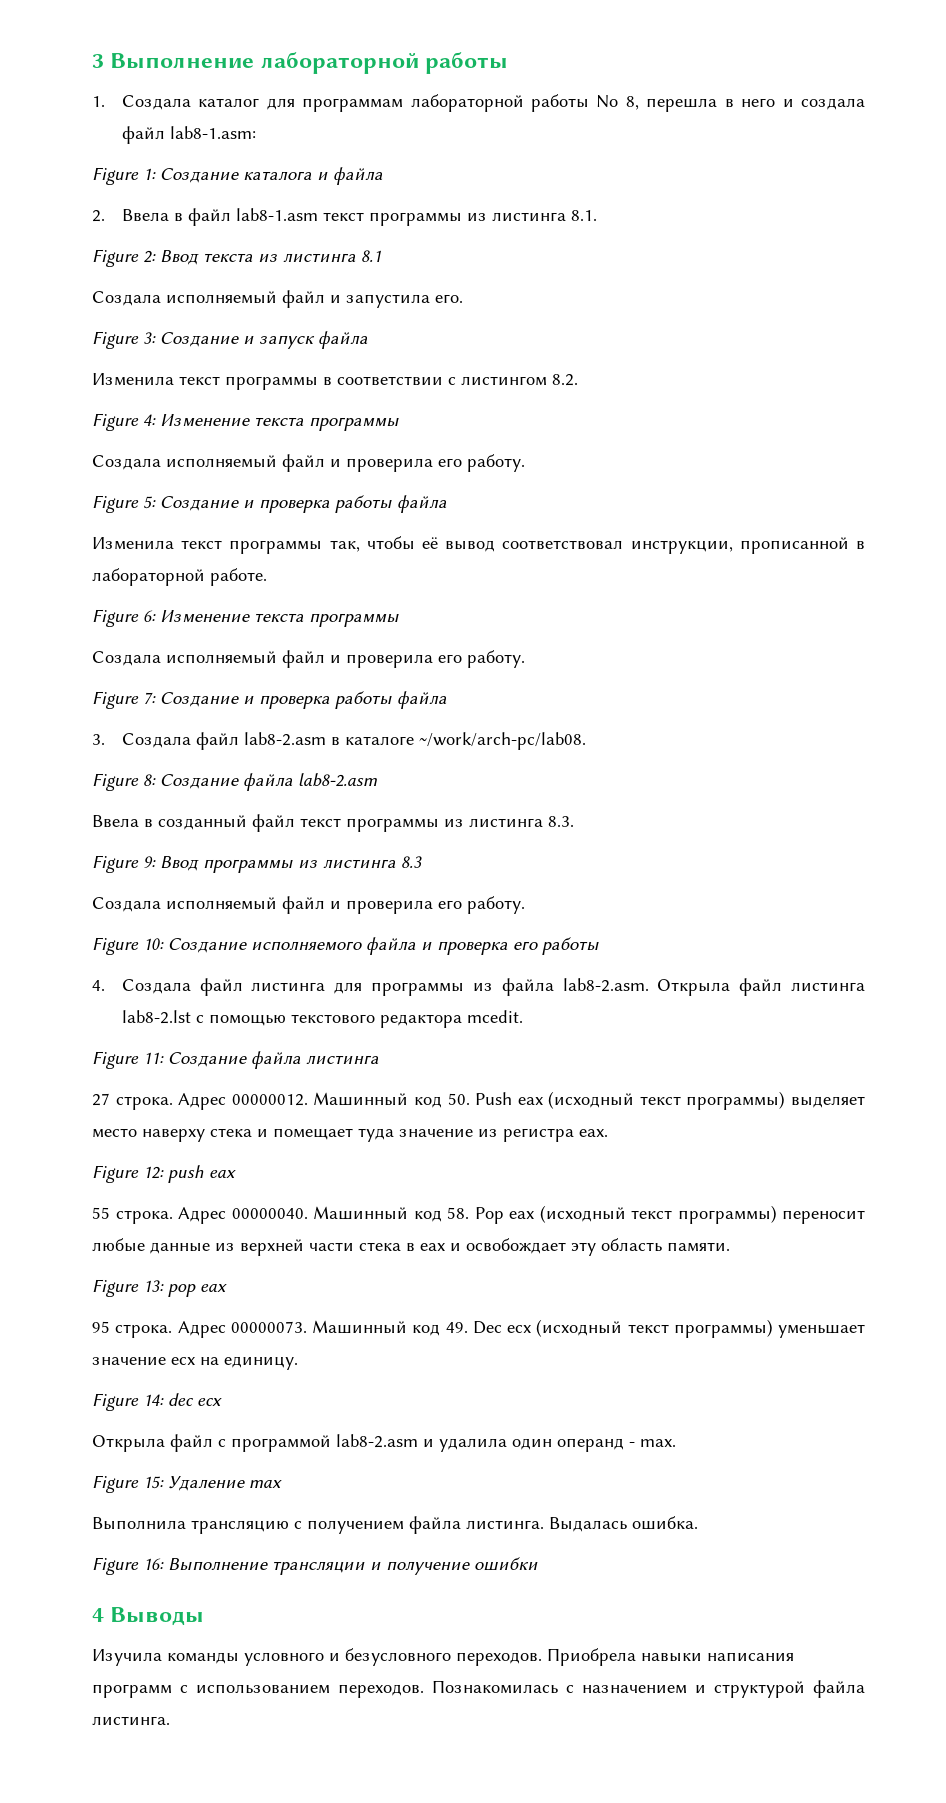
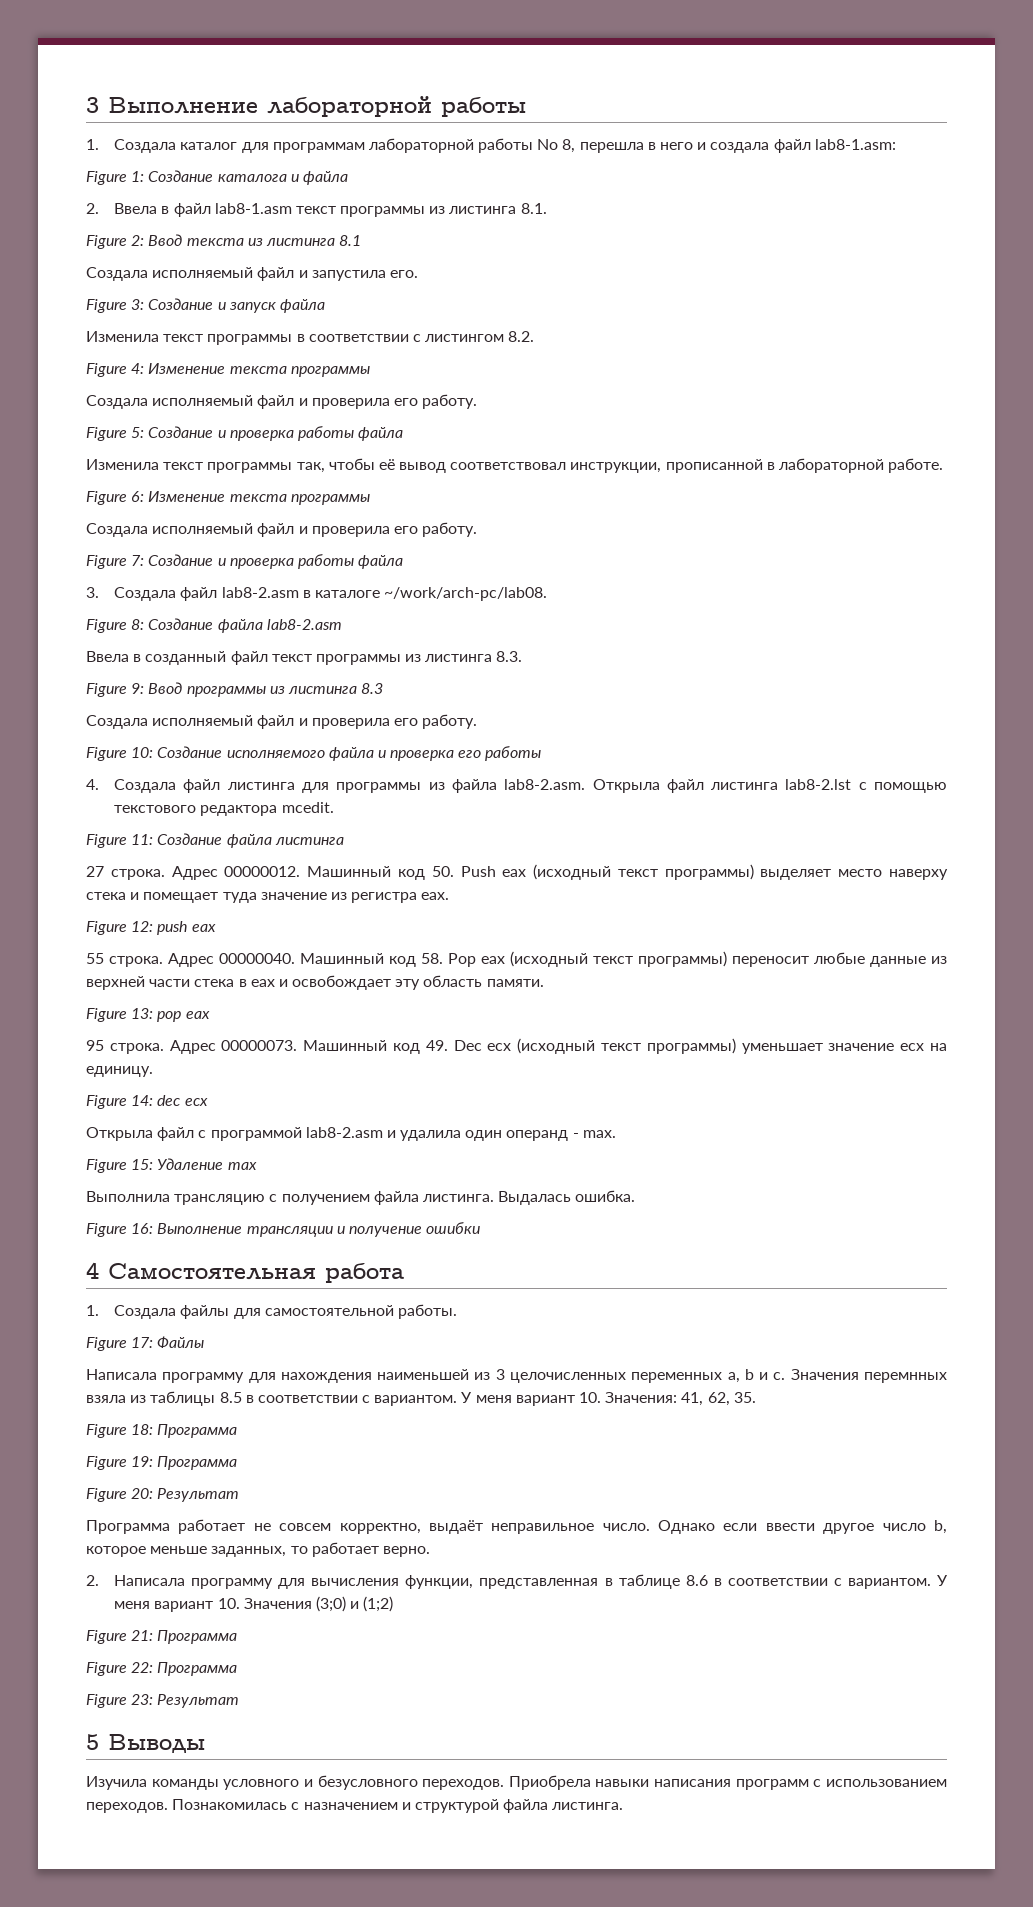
(104, 1615) none -> [108,1263,404,1283] [86,1304,457,1319] [86,1336,205,1351] [86,1369,948,1383] [86,1391,756,1406] [86,1424,238,1438] [86,1456,238,1470] [86,1488,240,1502] [86,1519,947,1534] [86,1542,430,1557] [86,1574,949,1589] [114,1596,394,1612] [86,1630,238,1644] [86,1662,238,1676] [86,1694,240,1708] [86,1734,99,1750] Самостоятельная работа // 1. Создала файлы для самостоятельной работы. // Figure 17: Файлы // Написала программу для нахождения наименьшей из 3 целочисленных переменных a, b и c. Значения перемнных взяла из таблицы 8.5 в соответствии с вариантом. У меня вариант 10. Значения: 41, 62, 35. // Figure 18: Программа // Figure 19: Программа // Figure 20: Результат // Программа работает не совсем корректно, выдаёт неправильное число. Однако если ввести другое число b, которое меньше заданных, то работает верно. // 2. Написала программу для вычисления функции, представленная в таблице 8.6 в соответствии с вариантом. У меня вариант 10. Значения (3;0) и (1;2) // Figure 21: Программа // Figure 22: Программа // Figure 23: Результат // 5

